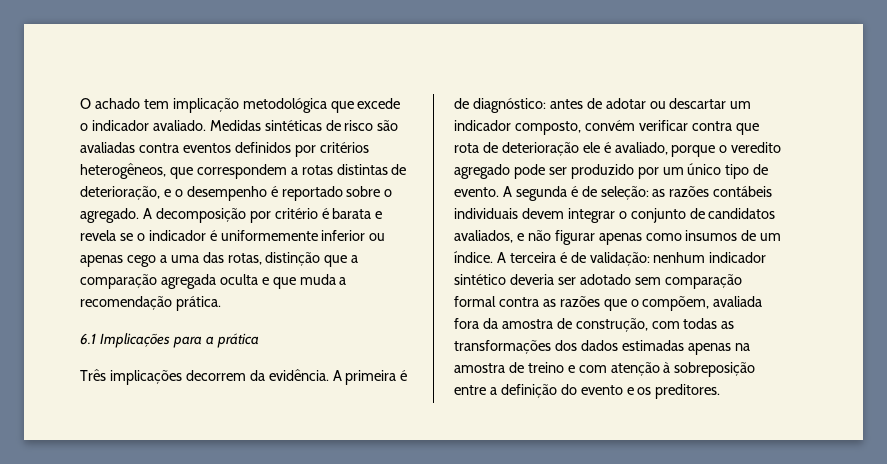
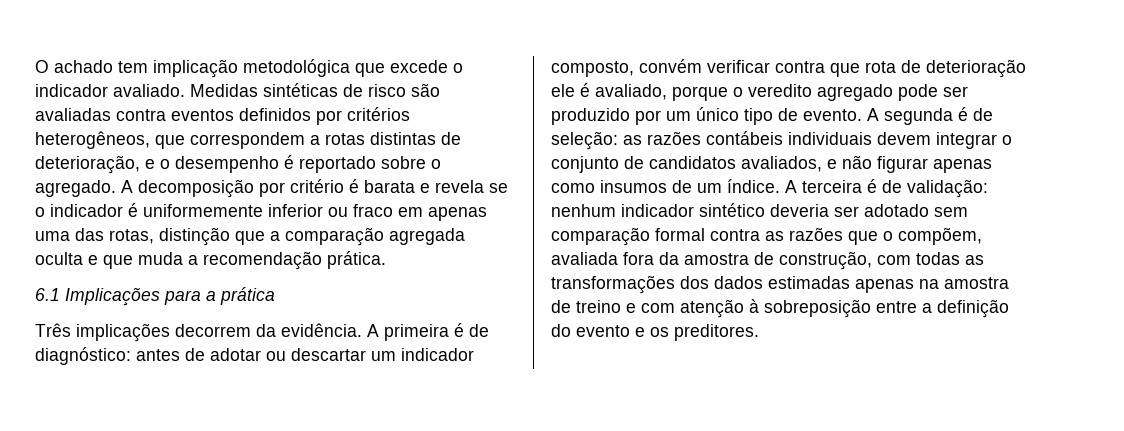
[80,255,167,267] apenas cego a -> [353,204,487,221] fraco em apenas

